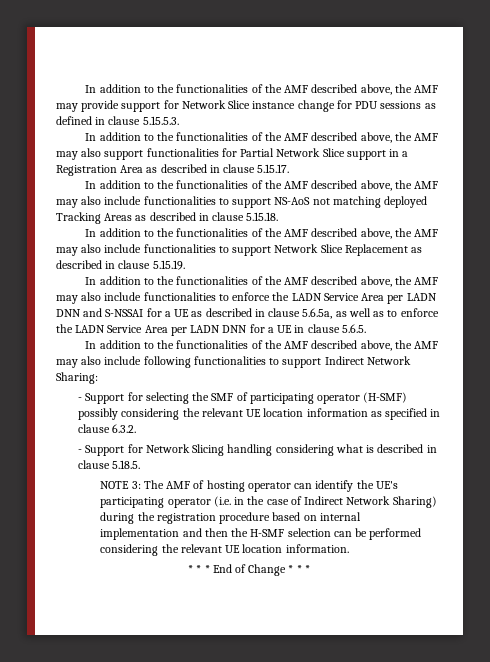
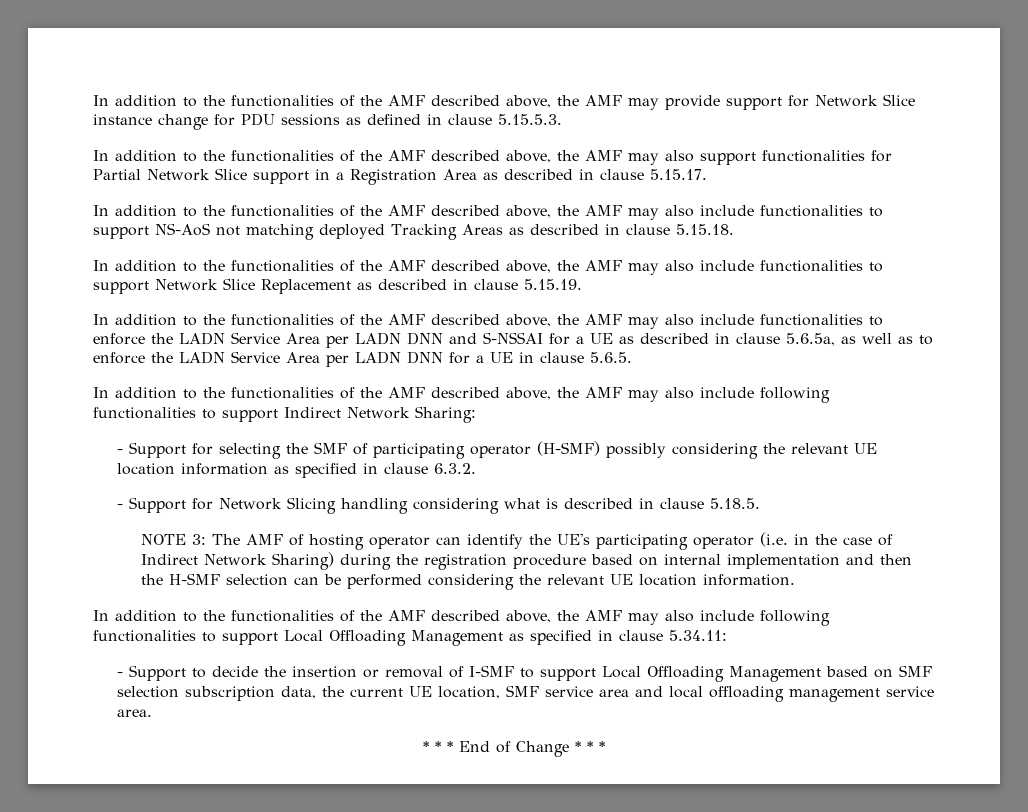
(349, 548) none -> [93,610,830,626] [93,630,727,646] [116,665,932,682] [116,685,934,702] [116,709,152,717] // In addition to the functionalities of the AMF described above, the AMF may also include following functionalities to support Local Offloading Management as specified in clause 5.34.11: // - Support to decide the insertion or removal of I-SMF to support Local Offloading Management based on SMF selection subscription data, the current UE location, SMF service area and local offloading management service area.

